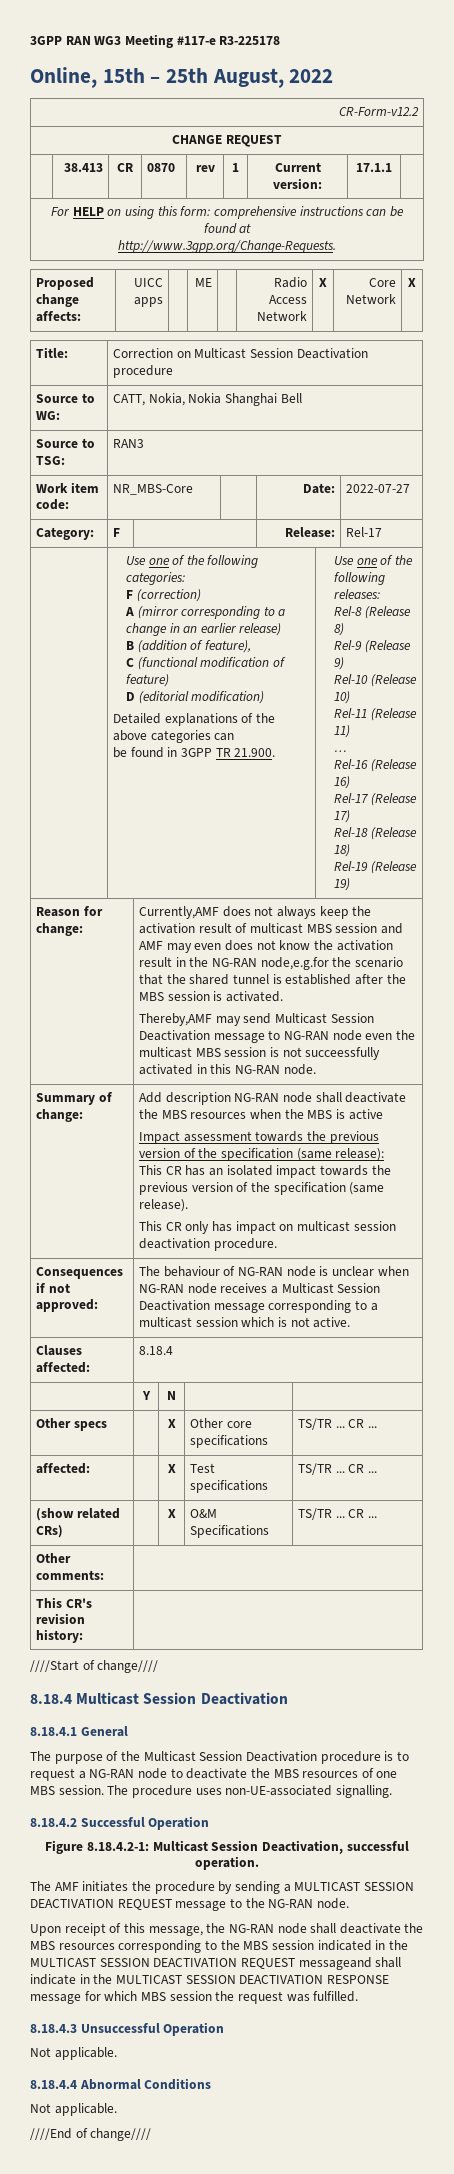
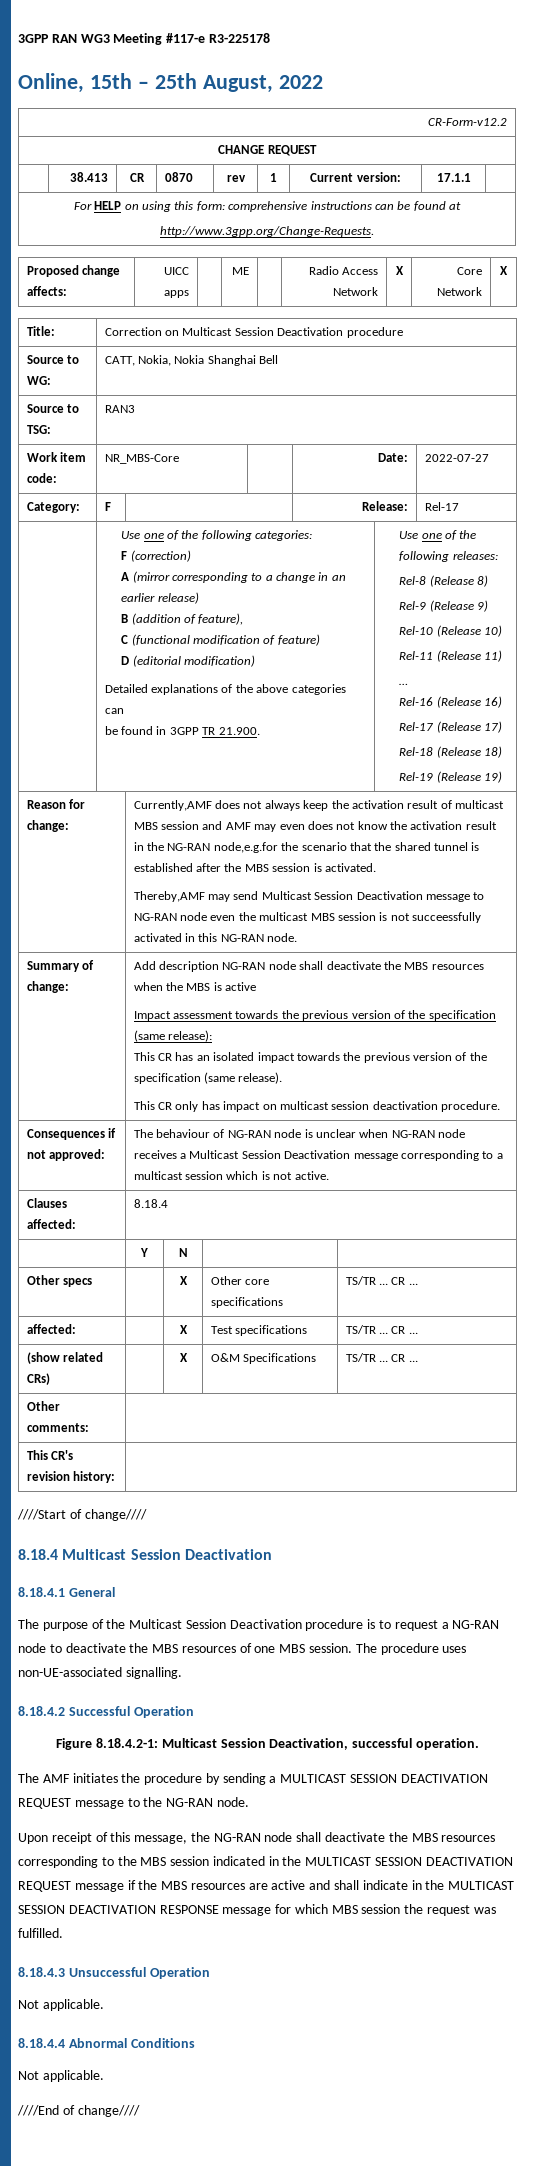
[298,1957,372,1970] messageand -> [74,1880,331,1892] message if the MBS resources are active and

